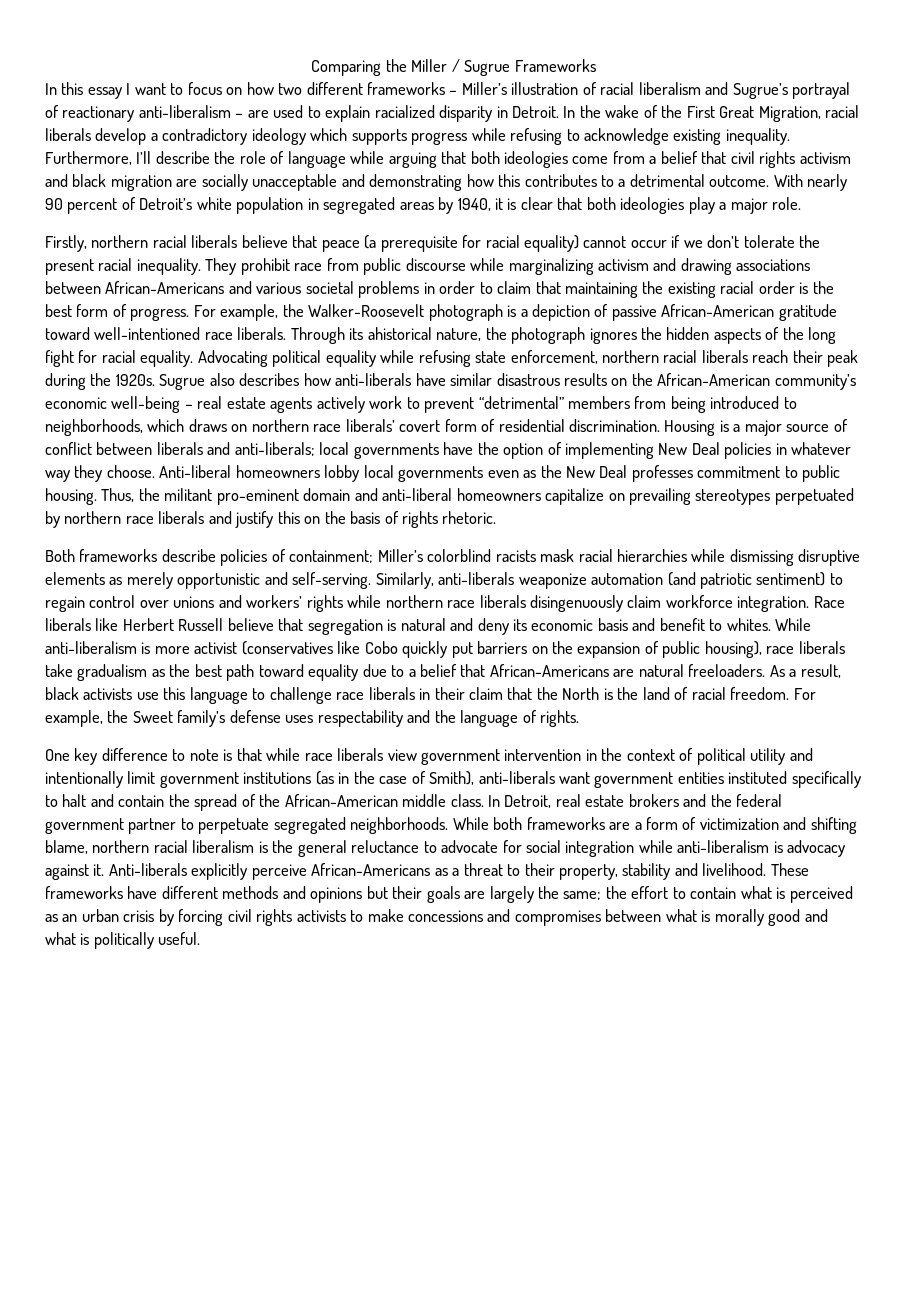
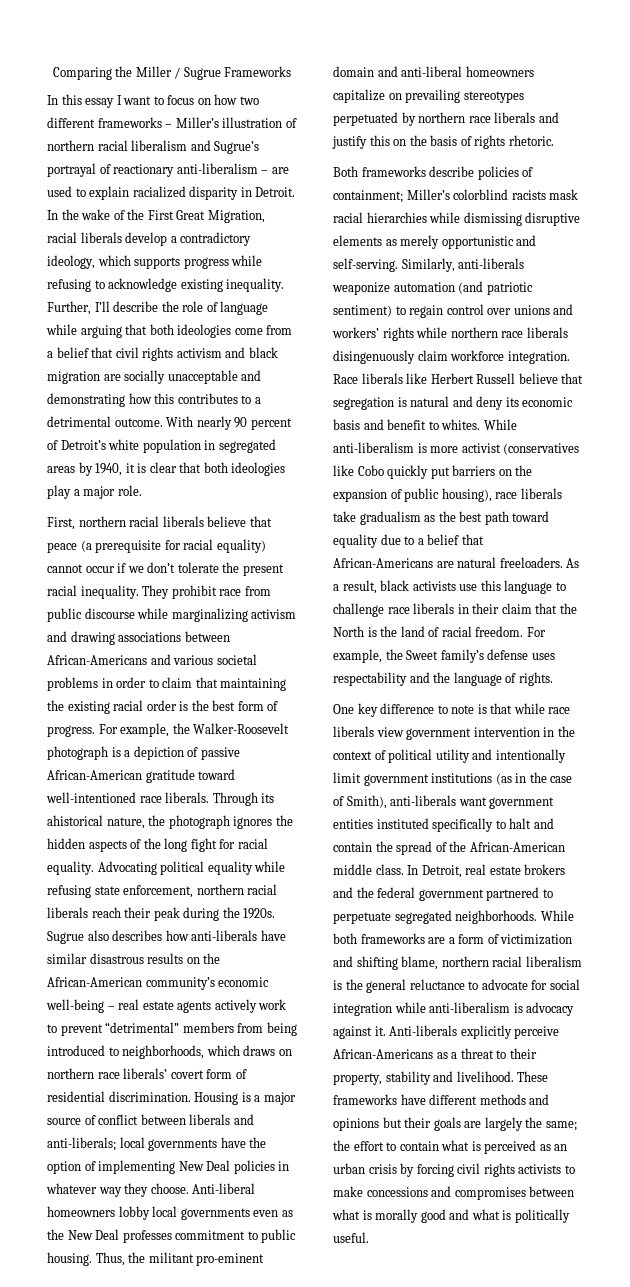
(597, 88) none -> [47,140,94,151] northern
[251,128,306,145] ideology -> [47,255,95,269] ideology,
[45,151,132,165] Furthermore, -> [47,301,91,315] Further,
[45,235,87,252] Firstly, -> [47,517,75,530] First,
[128,818,177,834] partner -> [486,887,540,901] partnered

